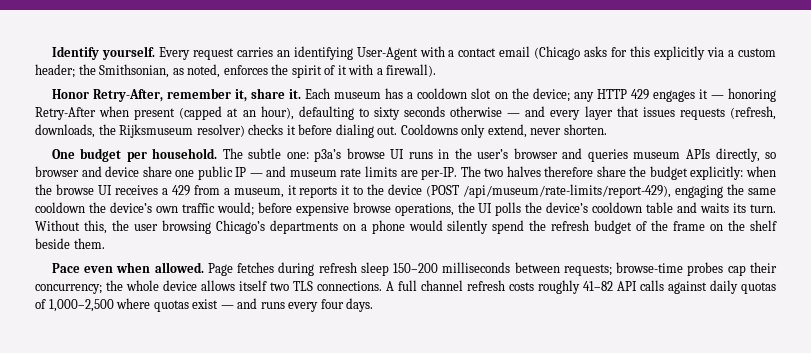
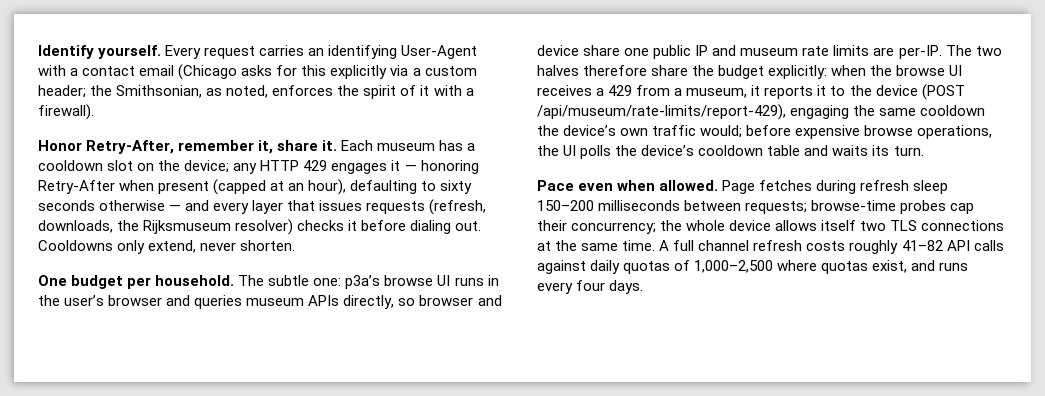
[249,173,263,177] — -> (709, 50) none
[35,220,778,234] [35,238,105,249] Without this, the user browsing Chicago’s departments on a phone would silently spend the refresh budget of the frame on the shelf beside them. -> (924, 151) none
[317,281,382,291] connections. -> [921,220,1005,231] [537,240,656,251] connections at the same time.
[192,299,234,309] exist — -> [872,260,908,273] exist,

